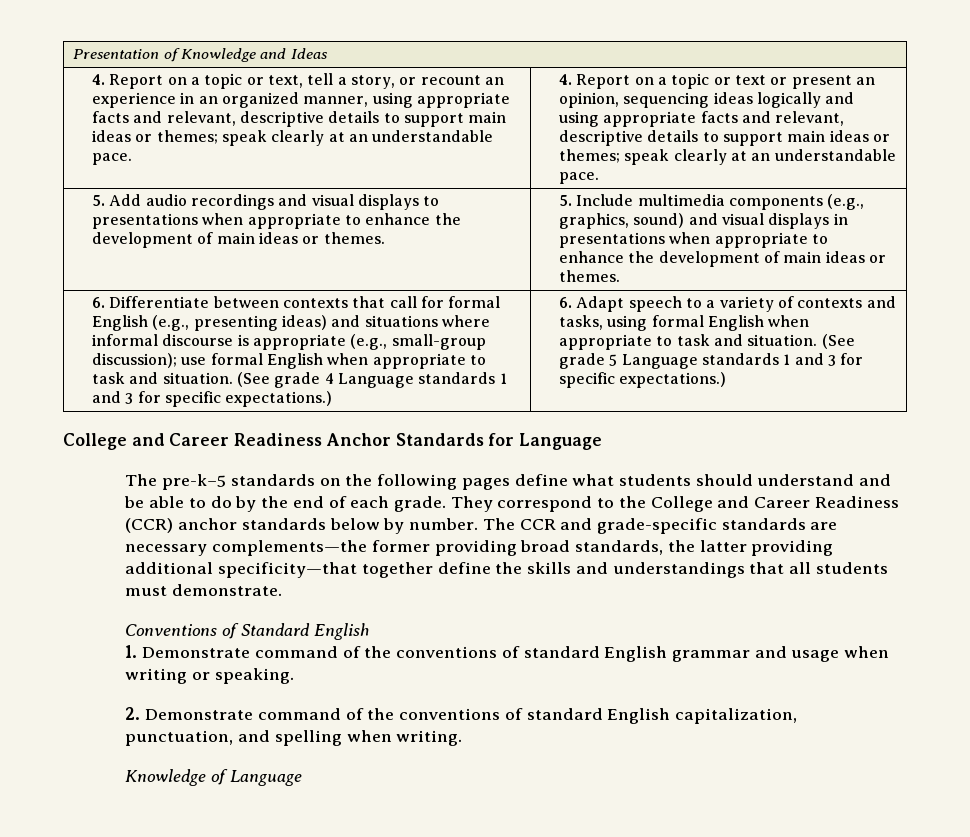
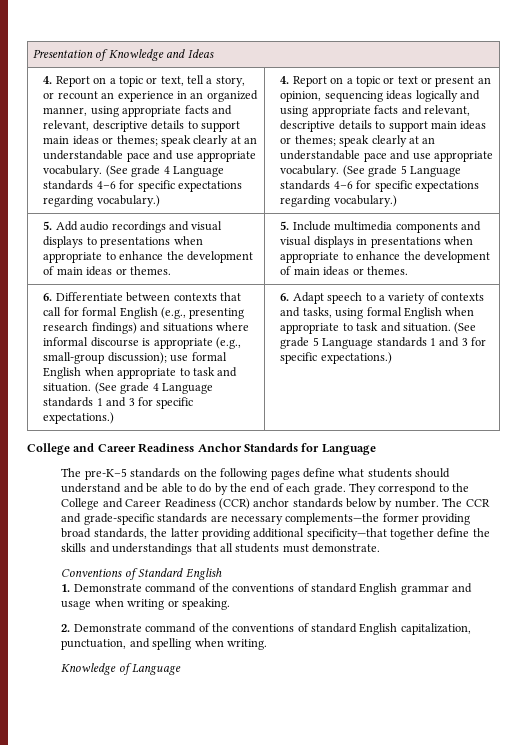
[92,153,133,165] pace. -> [126,150,256,162] [43,165,224,177] [43,180,242,192] [43,195,160,207] pace and use appropriate vocabulary. (See grade 4 Language standards 4–6 for specific expectations regarding vocabulary.)
[559,172,600,184] pace. -> [363,150,493,162] [280,165,461,177] [280,180,479,192] [280,195,397,207] pace and use appropriate vocabulary. (See grade 5 Language standards 4–6 for specific expectations regarding vocabulary.)
[827,194,865,210] [559,213,685,229] (e.g., graphics, sound) -> (458, 227) none
[281,315,327,330] ideas) -> [43,322,137,334] research findings)
[162,474,227,490] pre-k–5 -> [84,468,127,480] pre-K–5

